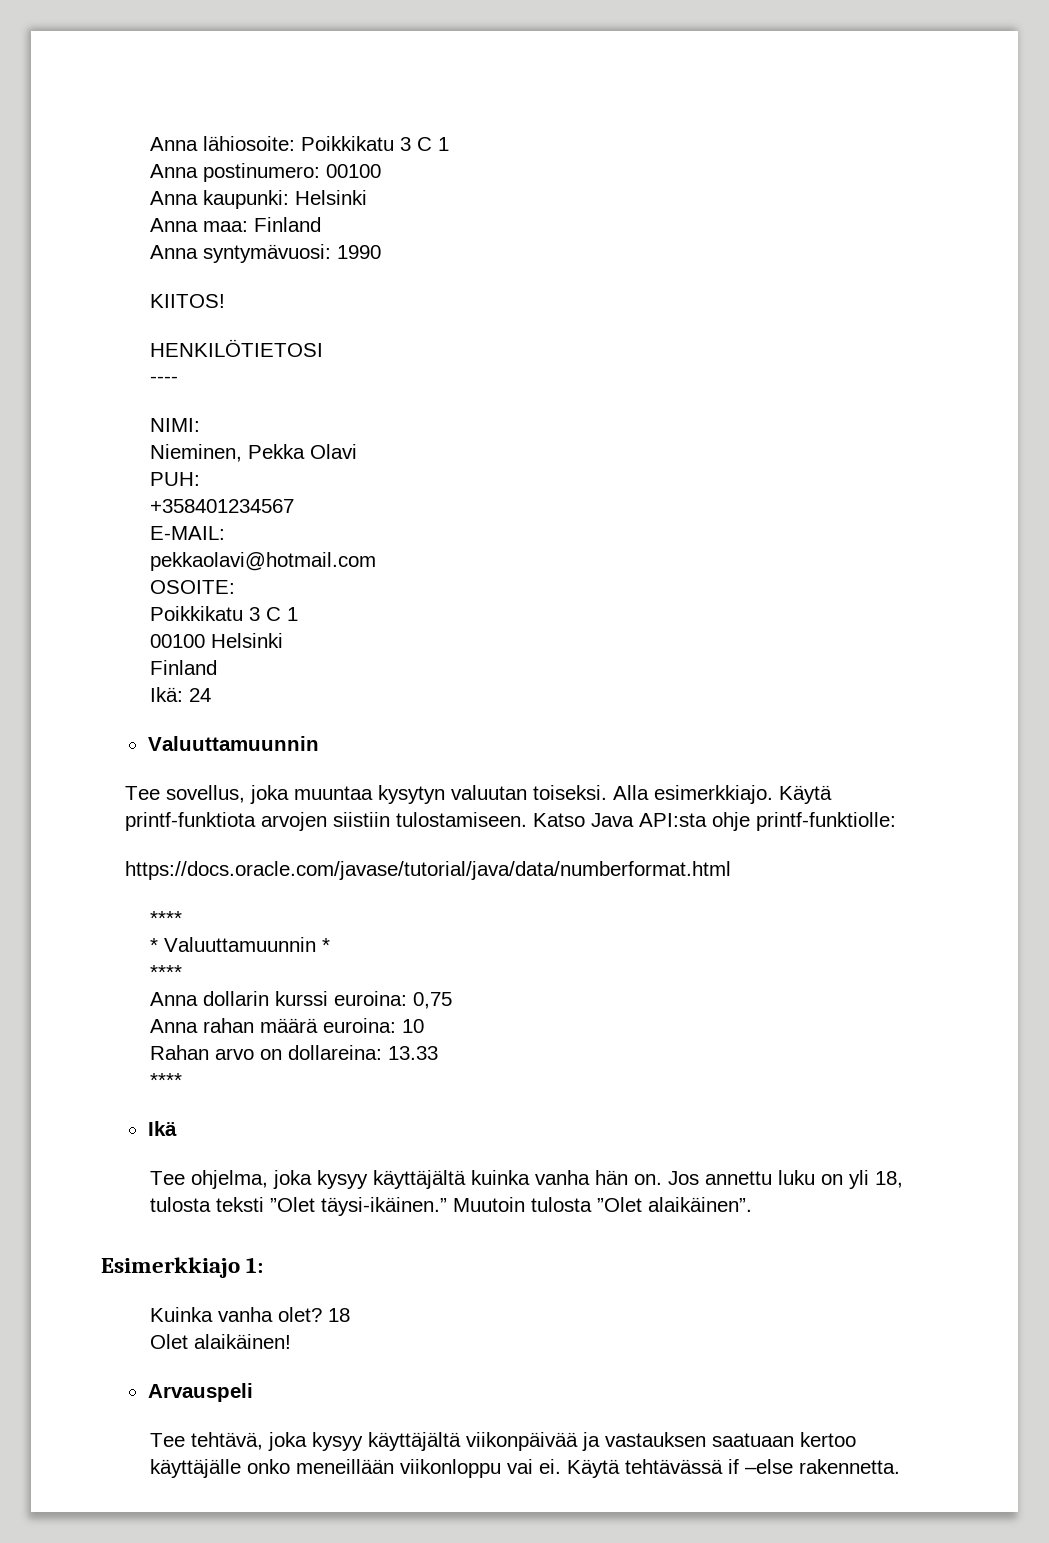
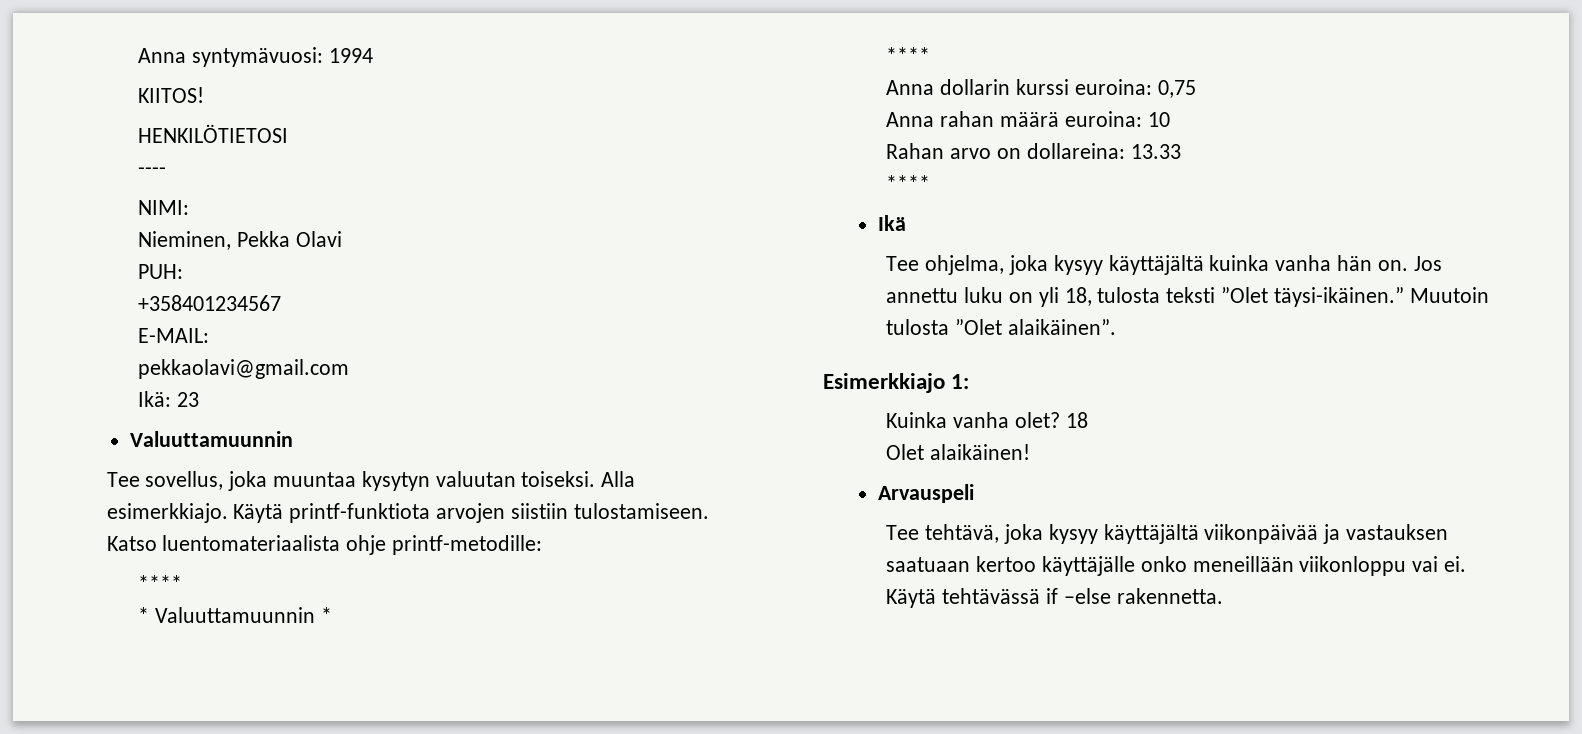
[149,136,449,151] [149,163,381,182] [149,190,367,209] [149,217,321,232] [149,244,381,263] Anna lähiosoite: Poikkikatu 3 C 1 // Anna postinumero: 00100 // Anna kaupunki: Helsinki // Anna maa: Finland // Anna syntymävuosi: 1990 -> [138,47,373,67] Anna syntymävuosi: 1994
[149,552,376,571] [149,580,235,594] [149,606,298,621] [149,633,283,648] [149,660,217,675] pekkaolavi@hotmail.com // OSOITE: // Poikkikatu 3 C 1 // 00100 Helsinki // Finland -> [138,359,350,379] pekkaolavi@gmail.com
[188,688,211,702] 24 -> [177,392,200,407] 23
[591,812,897,831] [125,861,732,880] Java API:sta ohje printf-funktiolle: // https://docs.oracle.com/javase/tutorial/java/data/numberformat.html -> [162,535,543,555] luentomateriaalista ohje printf-metodille:

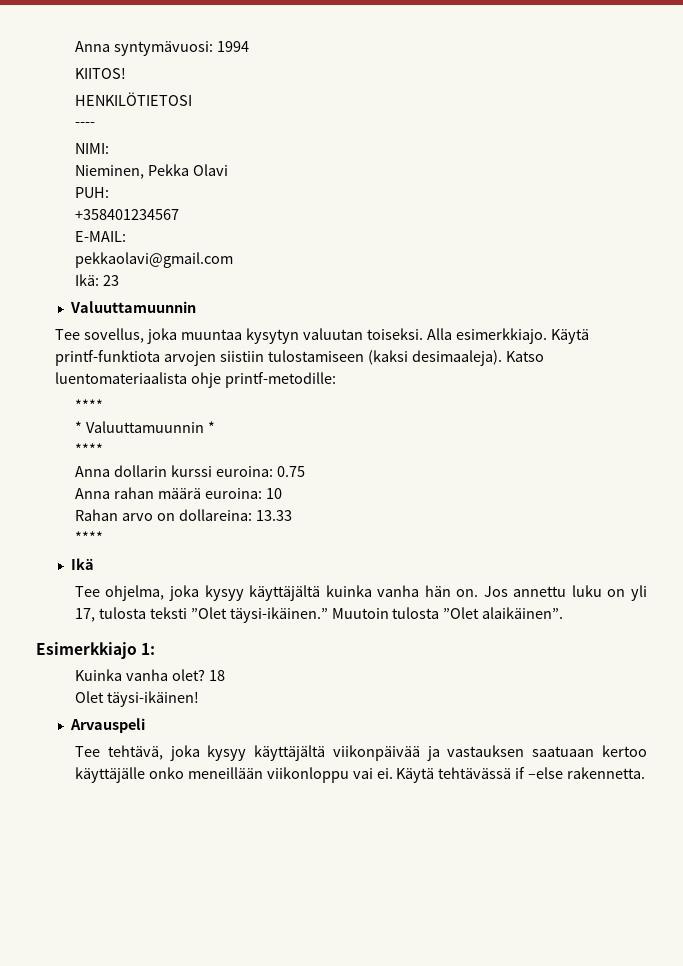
[573,503,709,519] tulostamiseen. -> [268,350,503,366] tulostamiseen (kaksi desimaaleja).
[1157,80,1196,98] 0,75 -> [276,466,305,477] 0.75
[1064,287,1092,306] 18, -> [74,608,95,622] 17,
[930,444,1031,460] alaikäinen! -> [106,691,199,707] täysi-ikäinen!

